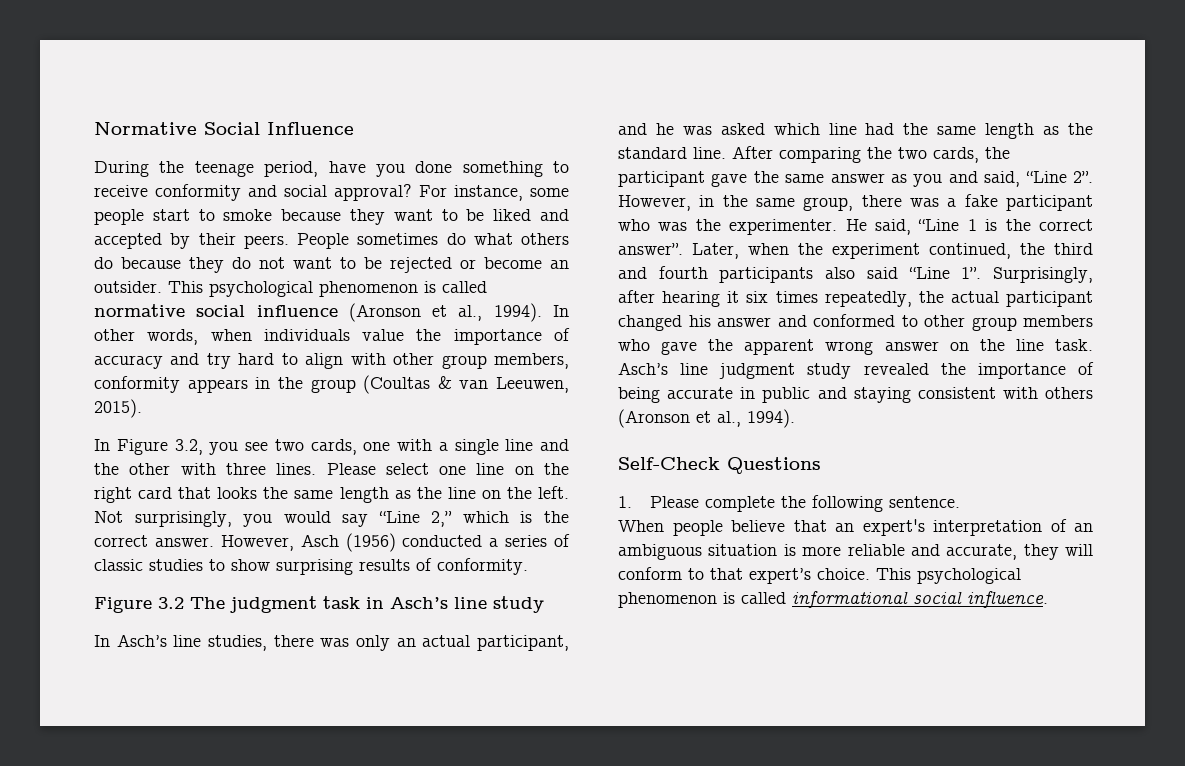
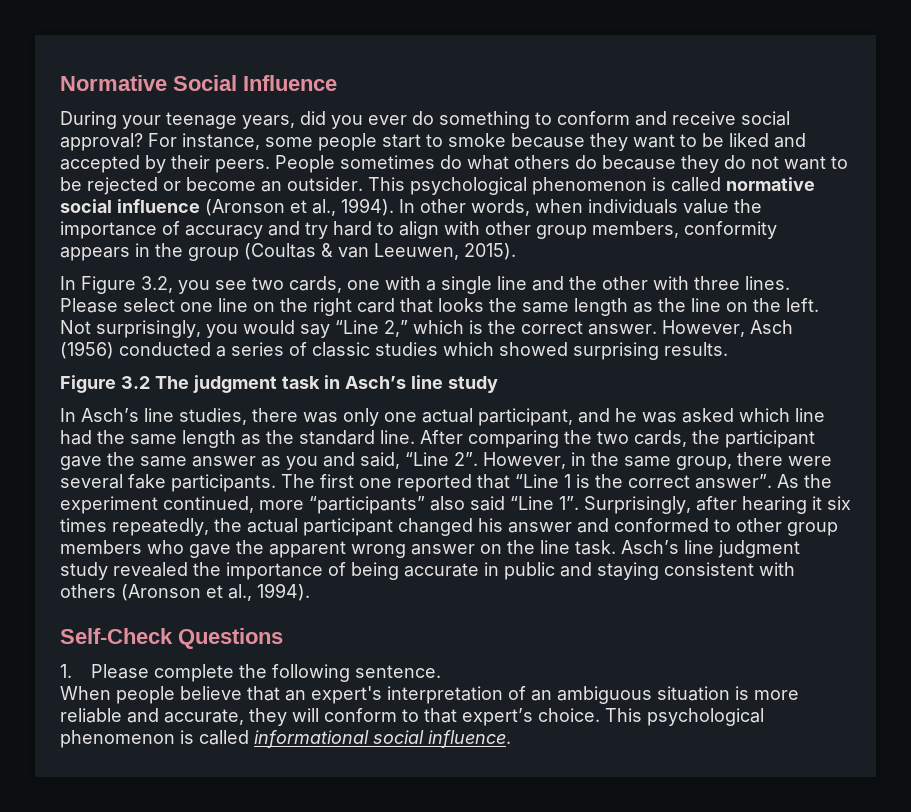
[159,161,569,177] [94,184,277,201] the teenage period, have you done something to receive conformity and -> [122,111,736,129] your teenage years, did you ever do something to conform and receive
[209,558,528,575] to show surprising results of conformity. -> [443,342,728,360] which showed surprising results.
[396,638,416,647] an -> [384,412,417,422] one
[910,194,1093,211] [618,219,911,235] was a fake participant who was the experimenter. He said, -> [788,456,832,466] [60,474,510,492] were several fake participants. The first one reported that
[692,243,789,259] Later, when -> [777,474,799,488] As
[1020,243,1093,255] [618,266,814,283] the third and fourth participants -> [259,496,425,514] more “participants”

